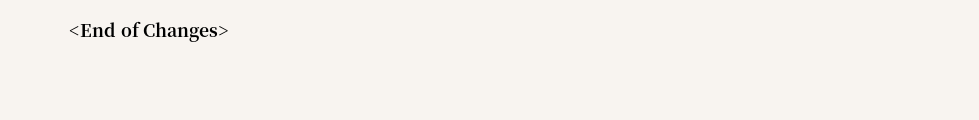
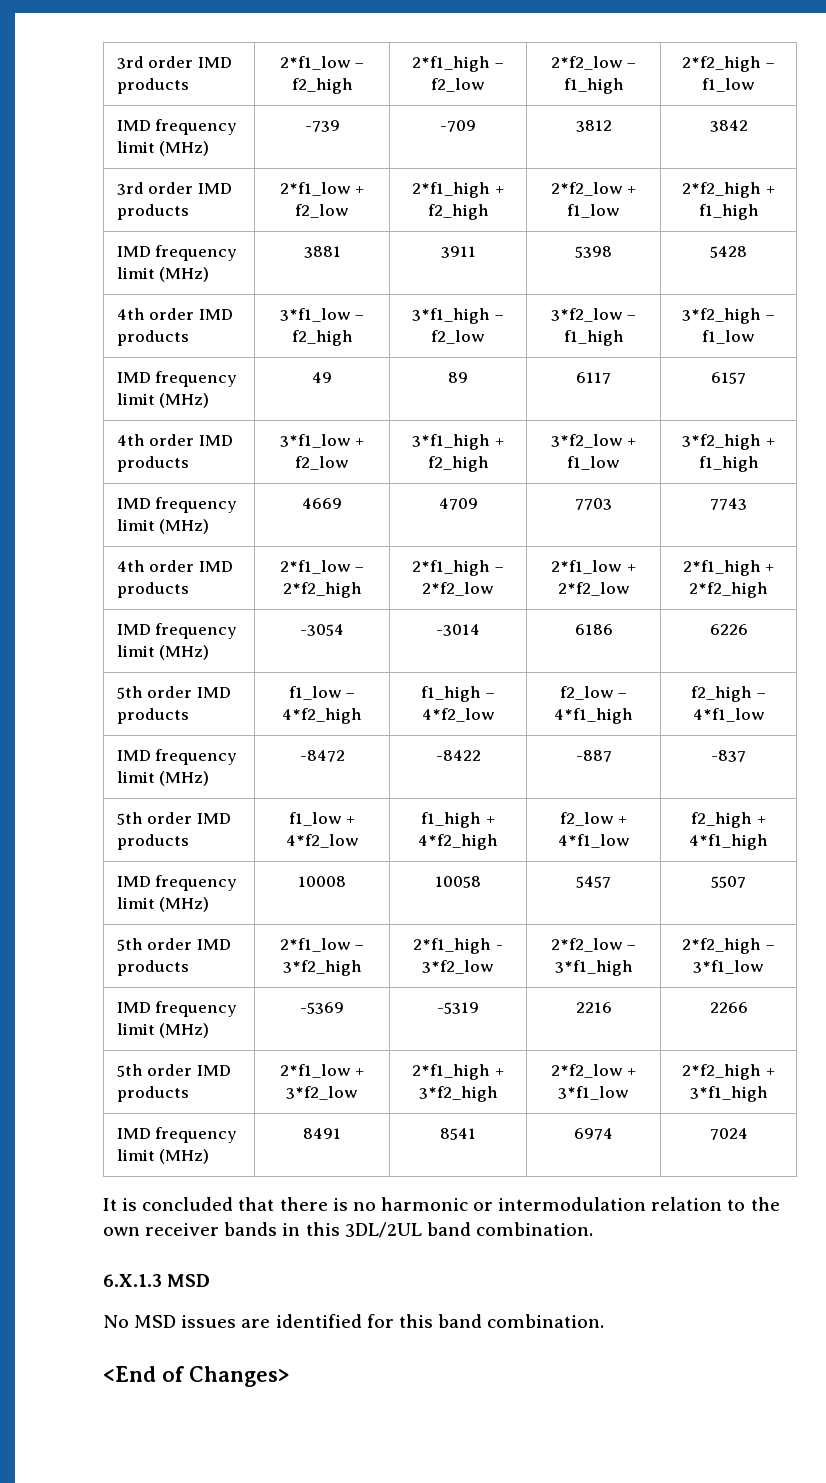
(69, 29) none -> [116,56,232,69] [116,78,189,94] [279,56,365,70] [291,78,353,94] [412,56,504,72] [431,78,485,92] [550,56,637,70] [563,78,624,94] [682,56,775,72] [702,78,755,92] [116,119,238,135] [116,141,210,156] [304,120,340,132] [440,120,476,132] [575,120,612,132] [709,120,748,132] [116,182,232,195] [116,204,189,220] [279,182,365,196] [295,204,349,218] [412,182,504,198] [427,204,489,220] [550,182,637,196] [567,204,620,218] [682,182,775,198] [698,204,759,220] [116,245,238,261] [116,267,210,282] [303,246,341,258] [440,246,476,258] [575,246,612,258] [710,246,747,258] [116,308,233,320] [116,330,189,346] [279,308,365,322] [291,330,353,346] [412,308,504,324] [431,330,485,344] [550,308,637,322] [563,330,624,346] [682,308,775,324] [702,330,755,344] [116,371,238,387] [116,393,210,408] [312,372,332,383] [448,372,468,383] [576,372,611,384] [711,372,746,384] [116,434,233,446] [116,456,189,472] [279,434,365,448] [295,456,349,470] [412,434,504,450] [427,456,489,472] [550,434,637,448] [567,456,620,470] [682,434,775,450] [698,456,759,472] [116,497,238,513] [116,519,210,534] [302,498,342,509] [438,498,478,510] [575,498,612,510] [710,498,747,510] [116,560,233,572] [116,582,189,598] [279,560,365,574] [282,582,362,598] [412,560,504,576] [422,582,494,596] [551,560,636,574] [557,582,630,596] [682,560,775,576] [689,582,768,598] [116,623,238,639] [116,645,210,660] [300,624,344,636] [436,624,480,636] [574,624,613,635] [709,624,748,635] [116,686,231,699] [116,708,189,724] [288,686,356,700] [282,708,362,724] [421,686,495,702] [421,708,495,722] [559,686,628,700] [554,708,633,724] [691,686,766,702] [692,708,765,722] [116,749,238,765] [116,771,210,786] [299,750,345,762] [435,750,481,761] [575,750,612,762] [711,750,746,762] [116,812,231,825] [116,834,189,850] [288,812,356,826] [285,834,359,848] [421,812,495,828] [418,834,498,850] [559,812,628,826] [557,834,630,848] [691,812,766,828] [689,834,768,850] [116,875,238,891] [116,897,210,912] [298,876,346,887] [435,876,481,888] [576,876,611,888] [711,876,746,888] [116,938,231,951] [116,960,189,976] [279,938,365,952] [282,960,362,976] [413,938,503,954] [422,960,494,974] [550,938,637,952] [554,960,633,976] [682,938,775,954] [693,960,764,974] [116,1001,238,1017] [116,1023,210,1038] [300,1002,344,1014] [437,1002,479,1014] [575,1002,612,1013] [709,1002,748,1013] [116,1064,231,1077] [116,1086,189,1102] [279,1064,365,1078] [286,1086,358,1100] [412,1064,504,1080] [418,1086,498,1102] [550,1064,637,1078] [558,1086,629,1100] [682,1064,775,1080] [689,1086,768,1102] [116,1127,238,1143] [116,1149,210,1164] [303,1128,341,1139] [440,1128,476,1140] [574,1128,613,1140] [709,1128,748,1140] [103,1197,780,1211] [103,1222,593,1238] [103,1274,211,1287] [103,1314,605,1328] 3rd order IMD products | 2*f1_low – f2_high | 2*f1_high – f2_low | 2*f2_low – f1_high | 2*f2_high – f1_low // IMD frequency limit (MHz) | -739 | -709 | 3812 | 3842 // 3rd order IMD products | 2*f1_low + f2_low | 2*f1_high + f2_high | 2*f2_low + f1_low | 2*f2_high + f1_high // IMD frequency limit (MHz) | 3881 | 3911 | 5398 | 5428 // 4th order IMD products | 3*f1_low – f2_high | 3*f1_high – f2_low | 3*f2_low – f1_high | 3*f2_high – f1_low // IMD frequency limit (MHz) | 49 | 89 | 6117 | 6157 // 4th order IMD products | 3*f1_low + f2_low | 3*f1_high + f2_high | 3*f2_low + f1_low | 3*f2_high + f1_high // IMD frequency limit (MHz) | 4669 | 4709 | 7703 | 7743 // 4th order IMD products | 2*f1_low – 2*f2_high | 2*f1_high – 2*f2_low | 2*f1_low + 2*f2_low | 2*f1_high + 2*f2_high // IMD frequency limit (MHz) | -3054 | -3014 | 6186 | 6226 // 5th order IMD products | f1_low – 4*f2_high | f1_high – 4*f2_low | f2_low – 4*f1_high | f2_high – 4*f1_low // IMD frequency limit (MHz) | -8472 | -8422 | -887 | -837 // 5th order IMD products | f1_low + 4*f2_low | f1_high + 4*f2_high | f2_low + 4*f1_low | f2_high + 4*f1_high // IMD frequency limit (MHz) | 10008 | 10058 | 5457 | 5507 // 5th order IMD products | 2*f1_low – 3*f2_high | 2*f1_high - 3*f2_low | 2*f2_low – 3*f1_high | 2*f2_high – 3*f1_low // IMD frequency limit (MHz) | -5369 | -5319 | 2216 | 2266 // 5th order IMD products | 2*f1_low + 3*f2_low | 2*f1_high + 3*f2_high | 2*f2_low + 3*f1_low | 2*f2_high + 3*f1_high // IMD frequency limit (MHz) | 8491 | 8541 | 6974 | 7024 // It is concluded that there is no harmonic or intermodulation relation to the own receiver bands in this 3DL/2UL band combination. // 6.X.1.3 MSD // No MSD issues are identified for this band combination. //

